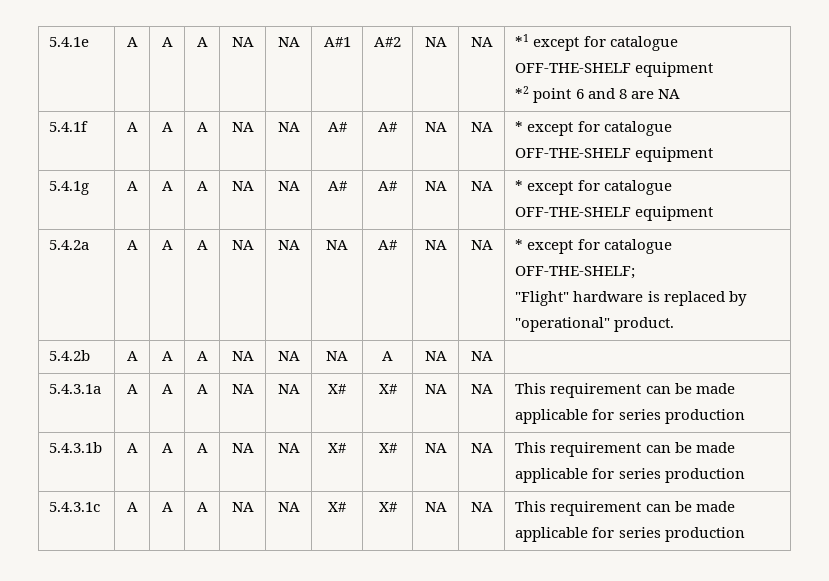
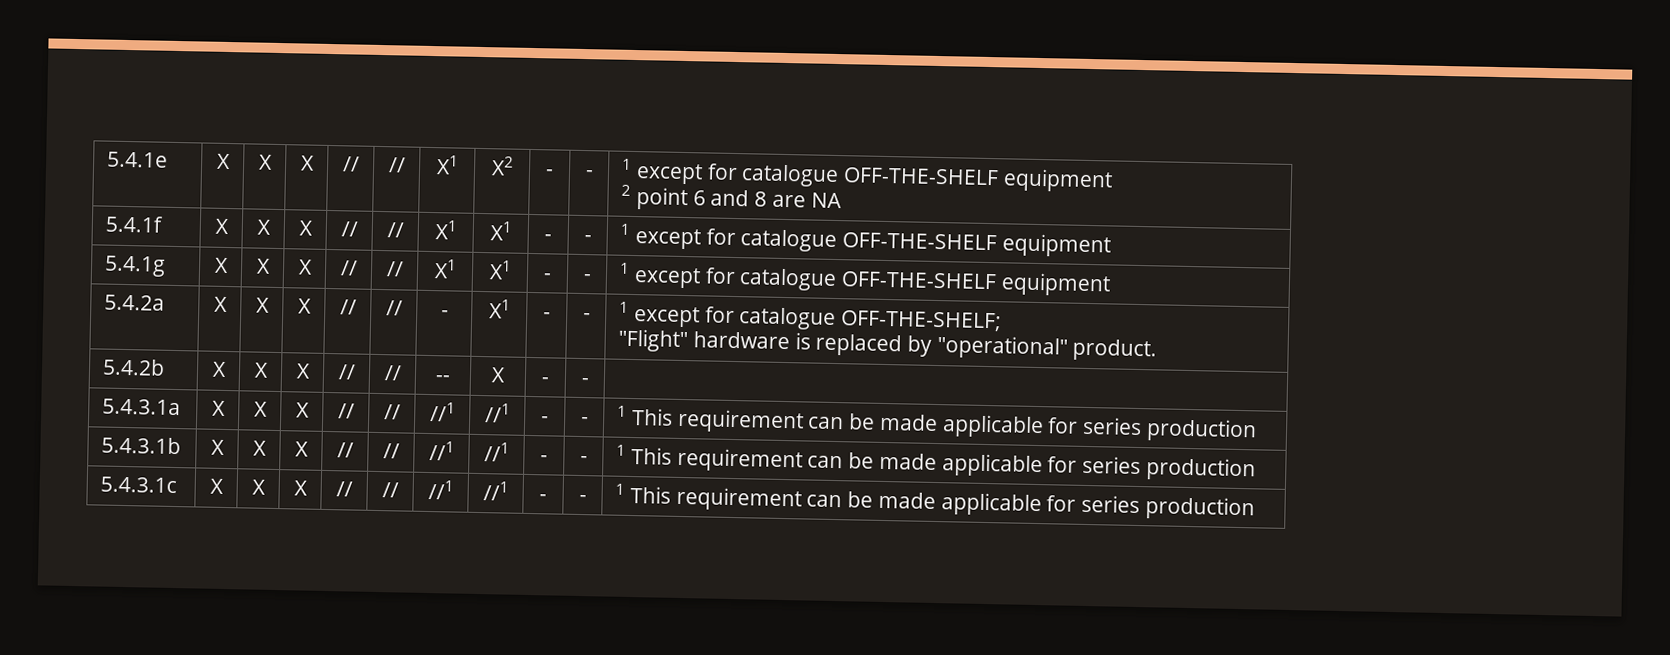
[126,37,138,47] [161,37,173,47] [196,37,208,47] [231,37,254,47] [277,37,300,47] [323,37,351,47] [374,37,401,47] [424,37,447,47] [470,37,493,47] [515,34,678,51] [515,62,714,77] [515,86,530,99] A | A | A | NA | NA | A#1 | A#2 | NA | NA | *1 except for catalogue OFF-THE-SHELF equipment // *2 -> [216,153,231,170] [258,154,273,170] [299,155,315,171] [341,156,360,172] [387,157,406,173] [435,155,459,175] [490,156,514,176] [545,169,554,176] [584,170,594,177] [622,158,1113,193] [621,184,632,196] X | X | X | // | // | X1 | X2 | - | - | 1 except for catalogue OFF-THE-SHELF equipment // 2
[126,122,138,132] [161,122,173,132] [196,122,208,132] [231,122,254,132] [277,122,300,132] [327,122,348,132] [378,122,398,132] [424,122,447,132] [470,122,493,132] [515,121,524,132] A | A | A | NA | NA | A# | A# | NA | NA | * -> [214,218,230,235] [256,219,272,235] [298,220,314,236] [340,221,358,237] [386,222,404,238] [434,220,458,240] [489,221,513,241] [544,234,552,241] [583,235,592,242] [620,223,632,235] X | X | X | // | // | X1 | X1 | - | - | 1
[126,181,138,191] [161,181,173,191] [196,181,208,191] [231,181,254,191] [277,181,300,191] [327,181,348,191] [378,181,398,191] [424,181,447,191] [470,181,493,191] [515,180,524,191] A | A | A | NA | NA | A# | A# | NA | NA | * -> [213,257,229,274] [255,258,271,274] [297,259,313,275] [339,260,358,276] [385,261,404,277] [433,259,457,279] [488,260,512,280] [543,273,552,280] [582,274,592,281] [620,262,631,274] X | X | X | // | // | X1 | X1 | - | - | 1
[126,240,138,250] [161,240,173,250] [196,240,208,250] [231,240,254,250] [277,240,300,250] [326,240,348,250] [378,240,398,250] [424,240,447,250] [470,240,493,250] [515,239,524,250] A | A | A | NA | NA | NA | A# | NA | NA | * -> [213,296,228,313] [255,297,270,313] [297,298,312,314] [339,299,357,315] [385,300,403,316] [440,310,449,317] [488,299,511,319] [543,312,551,319] [582,313,591,320] [619,301,630,313] X | X | X | // | // | - | X1 | - | - | 1
[126,351,138,361] [161,351,173,361] [196,351,208,361] [231,351,254,361] [277,351,300,361] [326,351,348,361] [382,351,393,361] [424,351,447,361] [470,351,493,361] [49,384,102,394] [126,384,138,394] [161,384,173,394] [196,384,208,394] [231,384,254,394] [277,384,300,394] [328,384,347,394] [378,384,398,394] [424,384,447,394] [470,384,493,394] A | A | A | NA | NA | NA | A | NA | NA | // 5.4.3.1a | A | A | A | NA | NA | X# | X# | NA | NA | -> [211,361,227,377] [253,362,269,378] [295,363,311,379] [337,364,356,380] [383,365,402,381] [435,375,450,382] [491,367,506,383] [541,377,549,384] [580,377,589,385] [102,398,182,416] [211,400,226,416] [253,401,268,417] [295,402,310,418] [337,403,355,419] [383,404,401,420] [429,402,456,422] [484,403,511,423] [541,416,549,423] [580,416,589,424] [617,405,628,417] X | X | X | // | // | -- | X | - | - | // 5.4.3.1a | X | X | X | // | // | //1 | //1 | - | - | 1
[126,443,138,453] [161,443,173,453] [196,443,208,453] [231,443,254,453] [277,443,300,453] [328,443,347,453] [378,443,398,453] [424,443,447,453] [470,443,493,453] A | A | A | NA | NA | X# | X# | NA | NA | -> [210,439,225,455] [252,440,267,456] [294,441,309,457] [336,442,354,458] [382,443,400,459] [428,441,455,461] [483,442,510,462] [540,455,548,462] [579,455,588,463] [616,444,627,456] X | X | X | // | // | //1 | //1 | - | - | 1
[126,502,138,512] [161,502,173,512] [196,502,208,512] [231,502,254,512] [277,502,300,512] [328,502,347,512] [378,502,398,512] [424,502,447,512] [470,502,493,512] A | A | A | NA | NA | X# | X# | NA | NA | -> [209,478,224,494] [251,479,266,495] [293,480,308,496] [335,481,353,497] [381,482,399,498] [427,480,454,500] [482,481,509,501] [539,494,547,501] [578,494,587,502] [615,483,626,495] X | X | X | // | // | //1 | //1 | - | - | 1

